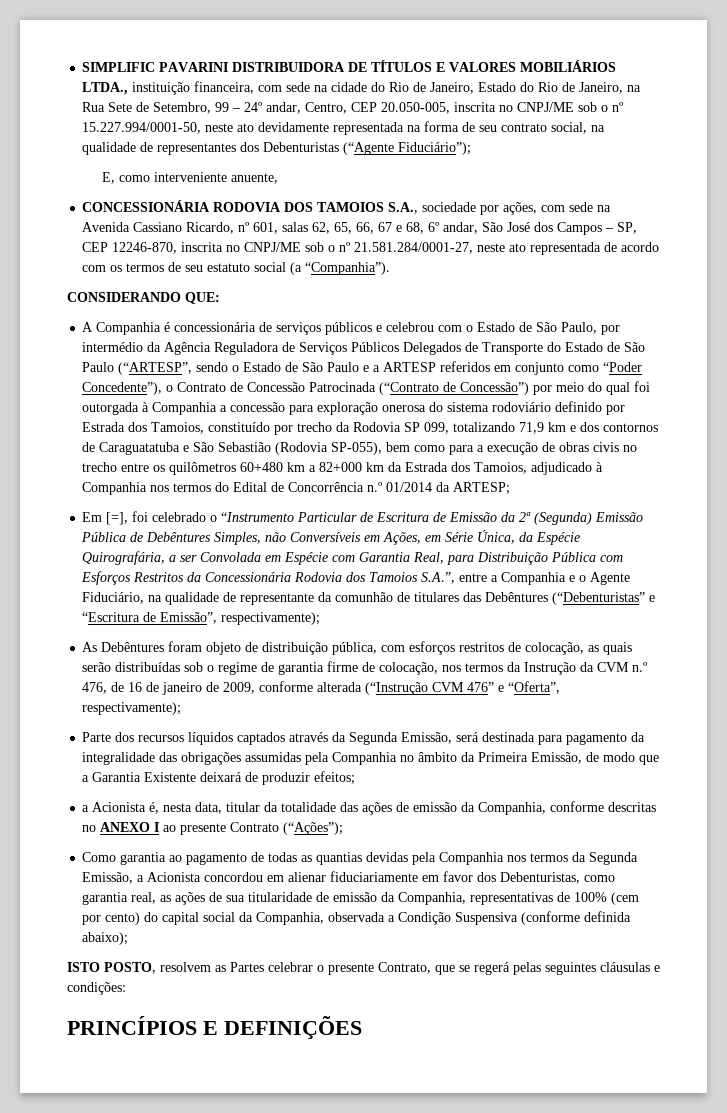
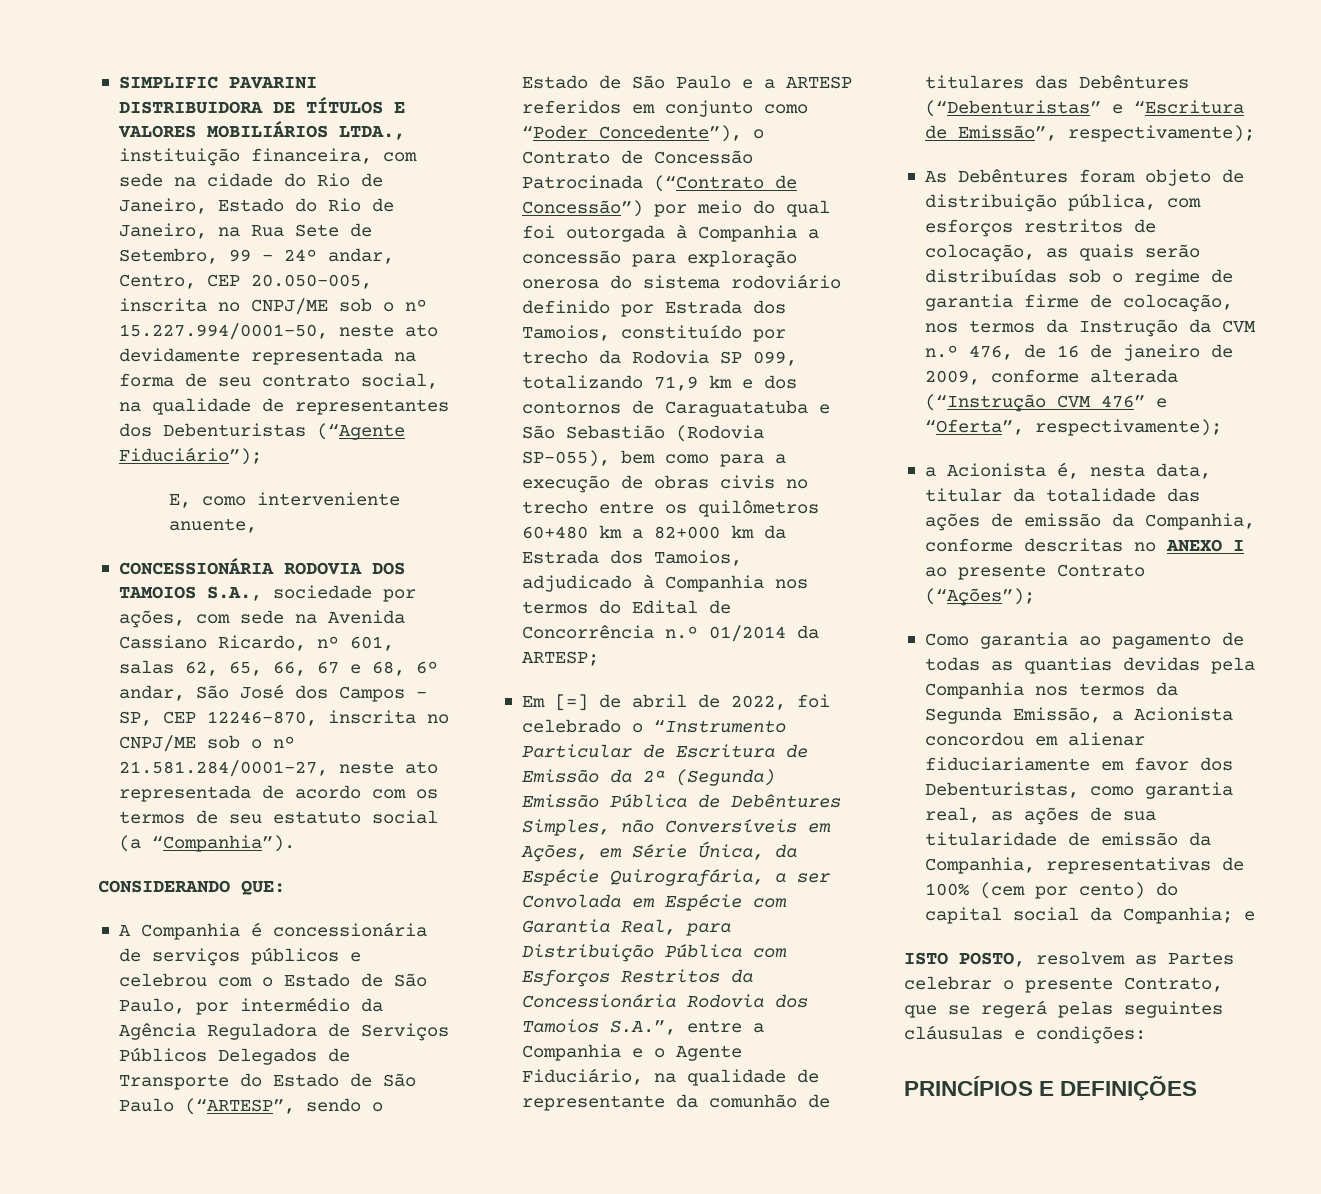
[106,512,129,525] [=], -> [554,694,786,711] [=] de abril de 2022,
[82,732,646,745] [82,752,660,765] [82,771,356,785] // Parte dos recursos líquidos captados através da Segunda Emissão, será destinada para pagamento da integralidade das obrigações assumidas pela Companhia no âmbito da Primeira Emissão, de modo que a Garantia Existente deixará de produzir efeitos; -> (1222, 427) none
[256,911,632,925] [82,932,129,945] Companhia, observada a Condição Suspensiva (conforme definida abaixo); -> [1122,907,1255,924] Companhia; e

